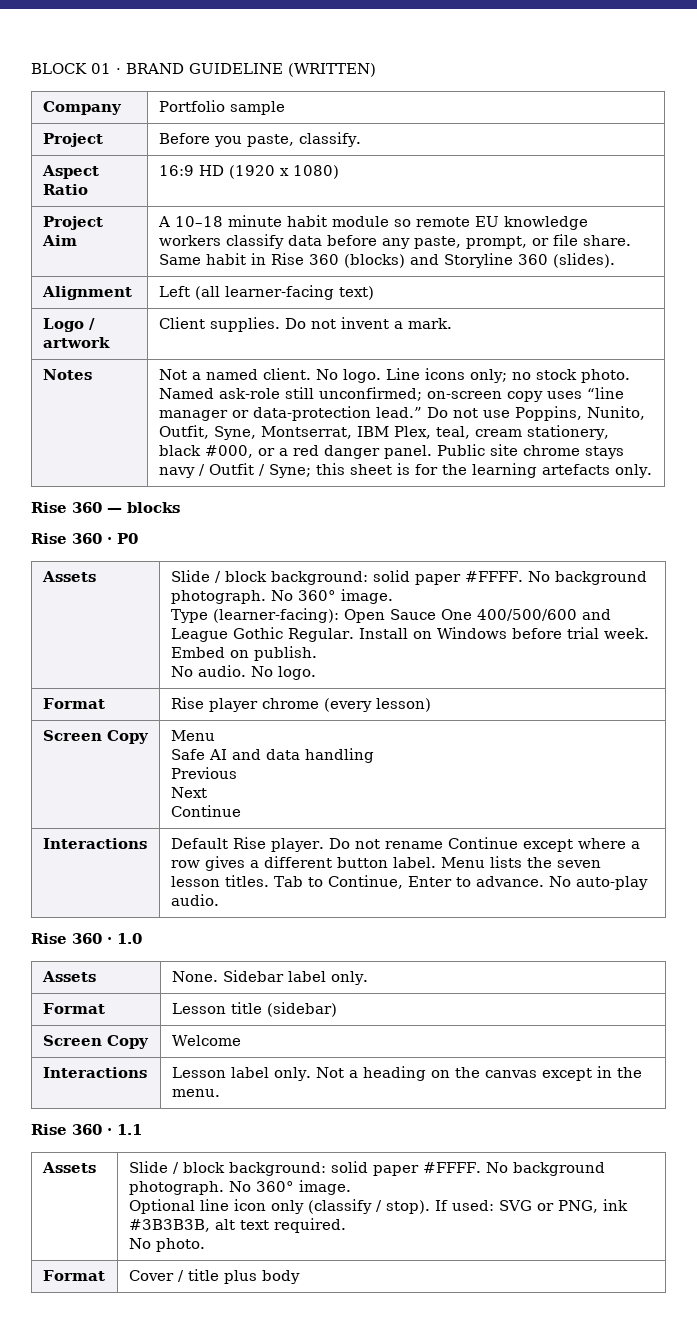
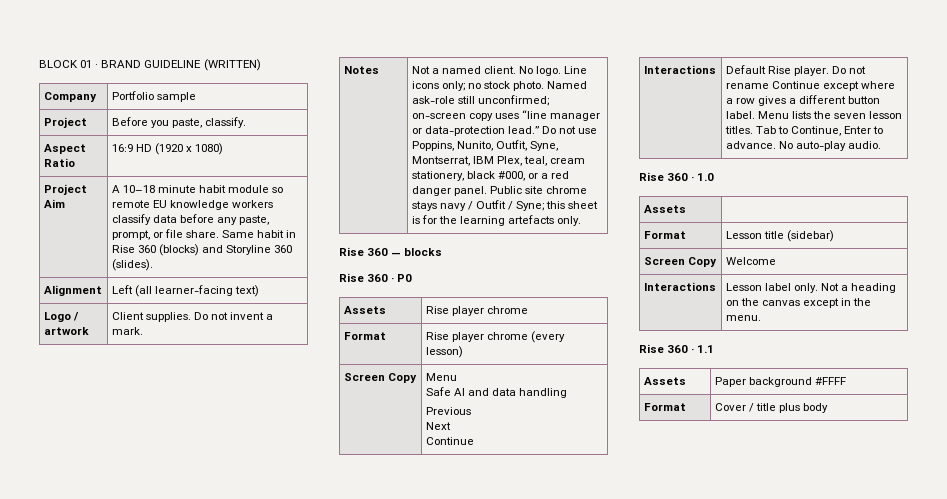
[170,570,647,585] [170,589,393,604] [170,608,611,623] [170,627,649,642] [170,646,317,661] [170,665,316,680] Slide / block background: solid paper #FFFF. No background photograph. No 360° image. // Type (learner-facing): Open Sauce One 400/500/600 and League Gothic Regular. Install on Windows before trial week. Embed on publish. // No audio. No logo. -> [425,306,528,316] Rise player chrome
[171,970,368,985] None. Sidebar label only. -> (686, 209) none
[128,1161,605,1176] [128,1180,351,1195] [128,1199,628,1214] [128,1218,346,1233] [128,1238,205,1252] Slide / block background: solid paper #FFFF. No background photograph. No 360° image. // Optional line icon only (classify / stop). If used: SVG or PNG, ink #3B3B3B, alt text required. // No photo. -> [714,377,846,387] Paper background #FFFF

